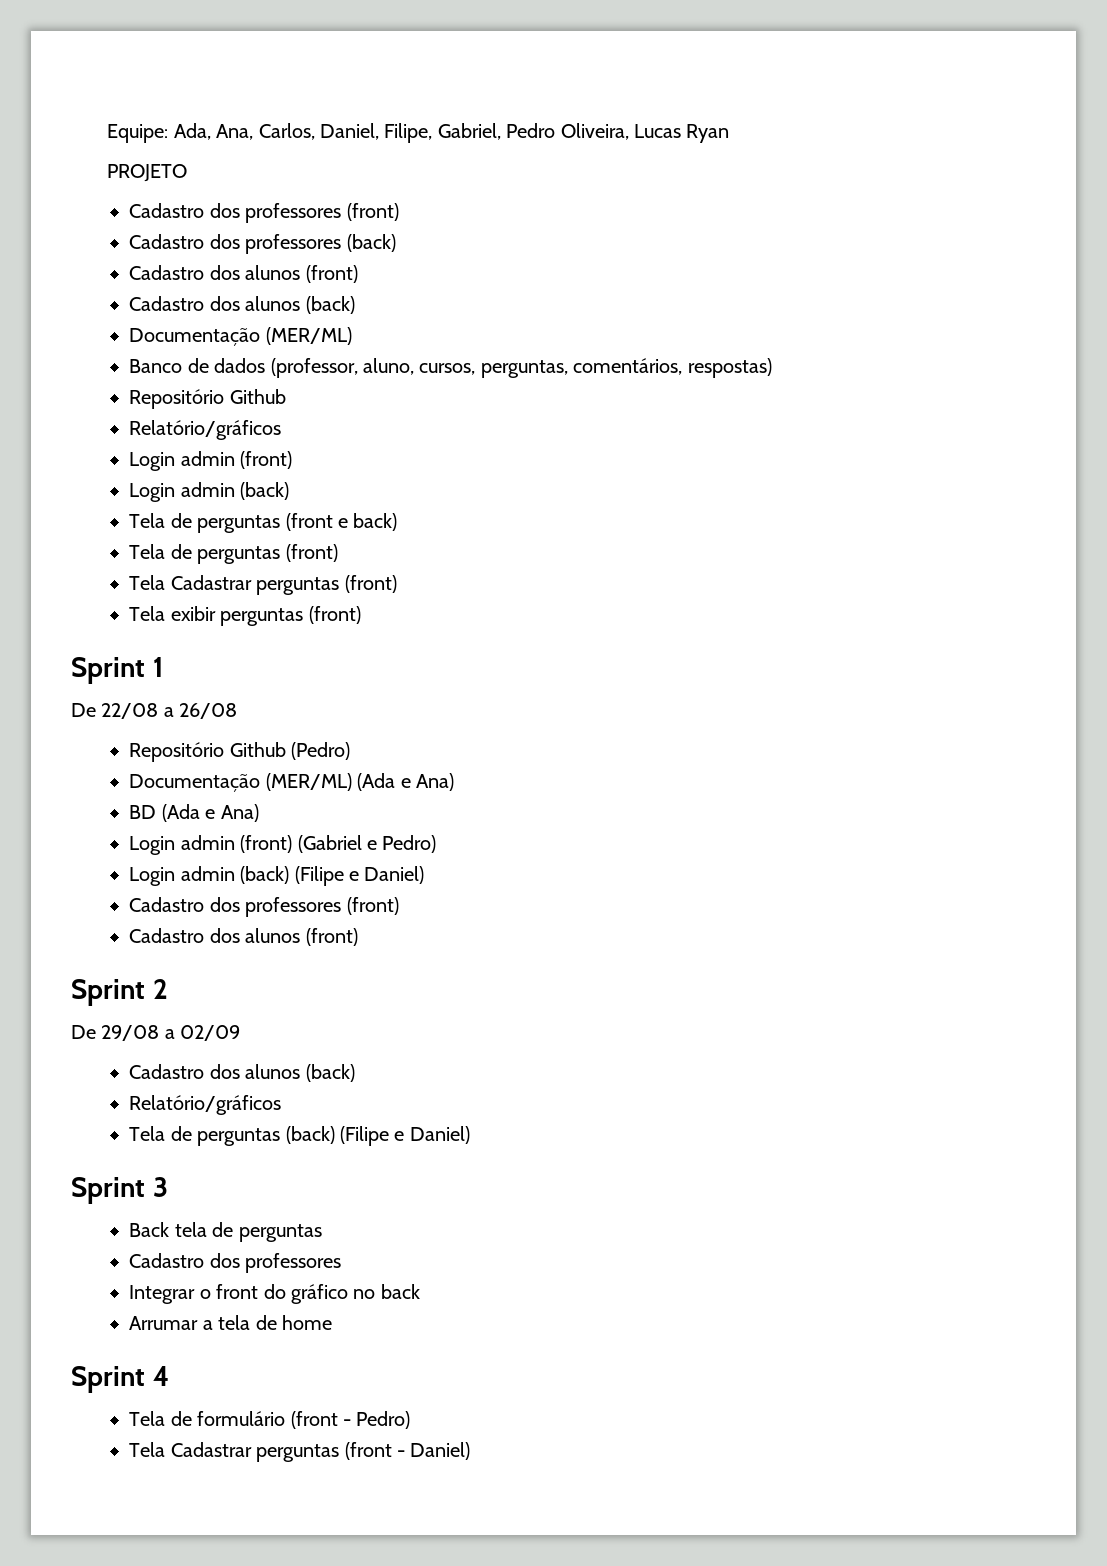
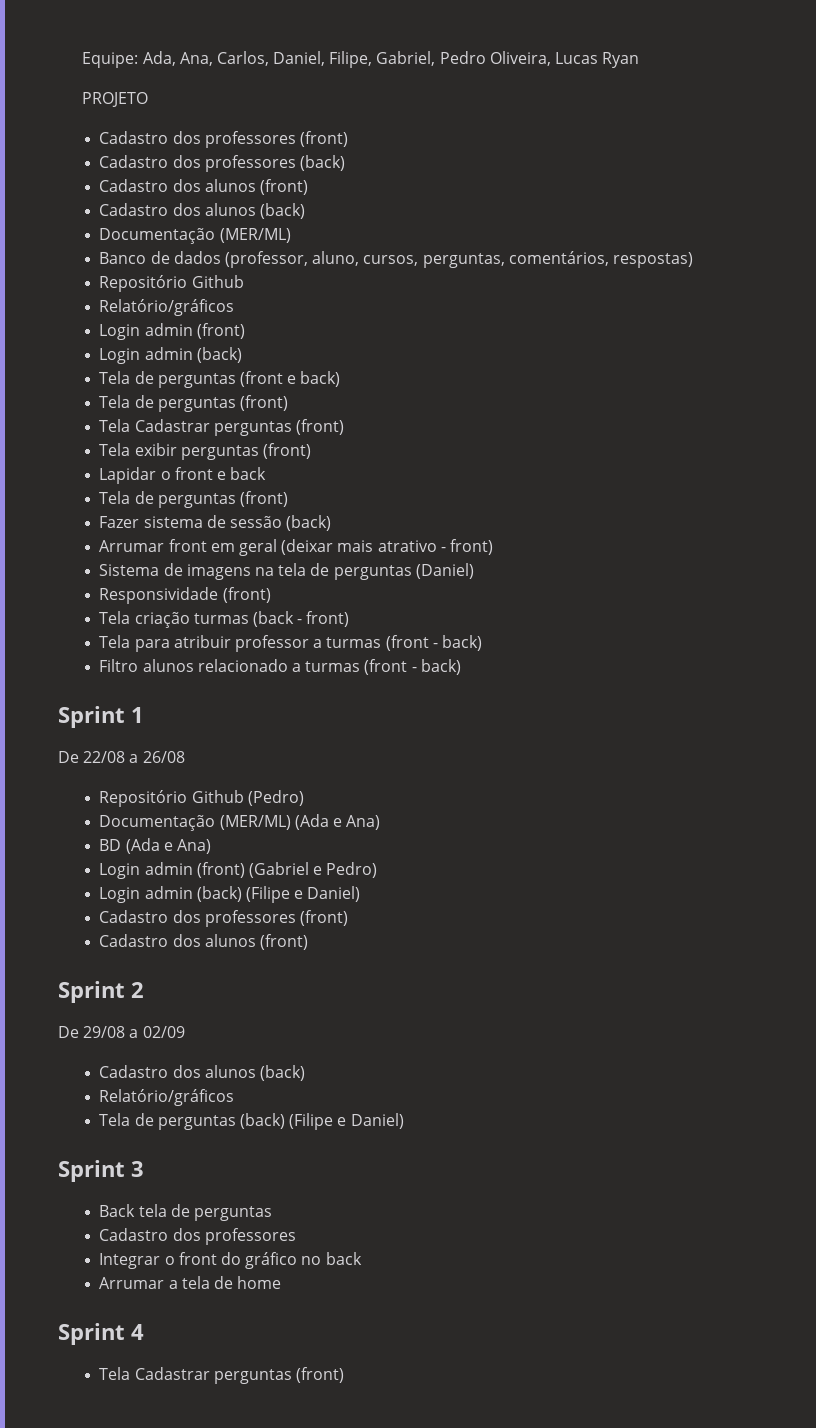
(361, 615) none -> [99,467,267,484] [99,491,288,508] [99,515,332,531] [99,539,493,556] [99,563,474,580] [99,587,271,604] [99,611,350,628] [99,635,482,652] [99,659,461,675] // Lapidar o front e back // Tela de perguntas (front) // Fazer sistema de sessão (back) // Arrumar front em geral (deixar mais atrativo - front) // Sistema de imagens na tela de perguntas (Daniel) // Responsividade (front) // Tela criação turmas (back - front) // Tela para atribuir professor a turmas (front - back) // Filtro alunos relacionado a turmas (front - back)
[129,1411,411,1429] [129,1442,471,1462] // Tela de formulário (front - Pedro) // Tela Cadastrar perguntas (front - Daniel) -> [99,1367,344,1384] // Tela Cadastrar perguntas (front)

